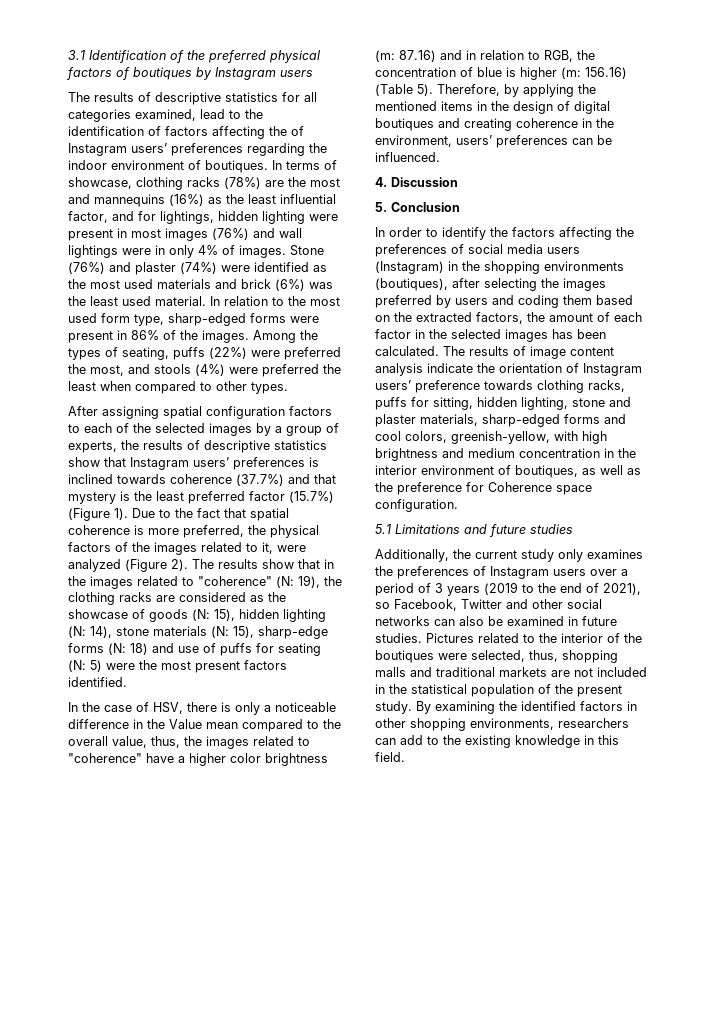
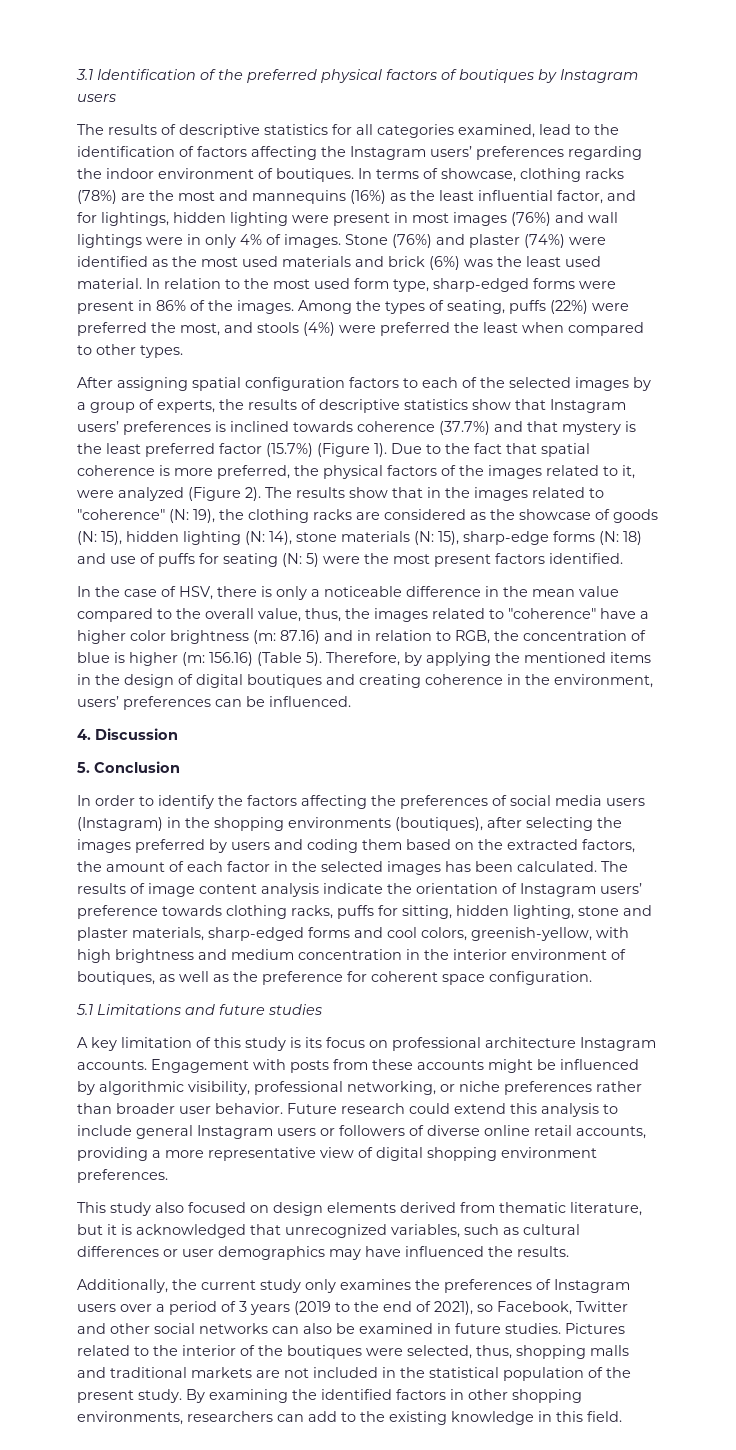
[291,126,304,136] of -> (346, 151) none
[169,719,238,729] Value mean -> [532,586,619,597] mean value
[488,482,552,492] Coherence -> [371,971,438,982] coherent
(573, 529) none -> [77,1037,656,1051] [77,1059,639,1073] [77,1081,642,1095] [77,1103,618,1117] [77,1125,646,1139] [77,1147,597,1161] [77,1169,168,1183] [77,1202,642,1216] [77,1224,580,1238] [77,1246,569,1260] // A key limitation of this study is its focus on professional architecture Instagram accounts. Engagement with posts from these accounts might be influenced by algorithmic visibility, professional networking, or niche preferences rather than broader user behavior. Future research could extend this analysis to include general Instagram users or followers of diverse online retail accounts, providing a more representative view of digital shopping environment preferences. // This study also focused on design elements derived from thematic literature, but it is acknowledged that unrecognized variables, such as cultural differences or user demographics may have influenced the results.

